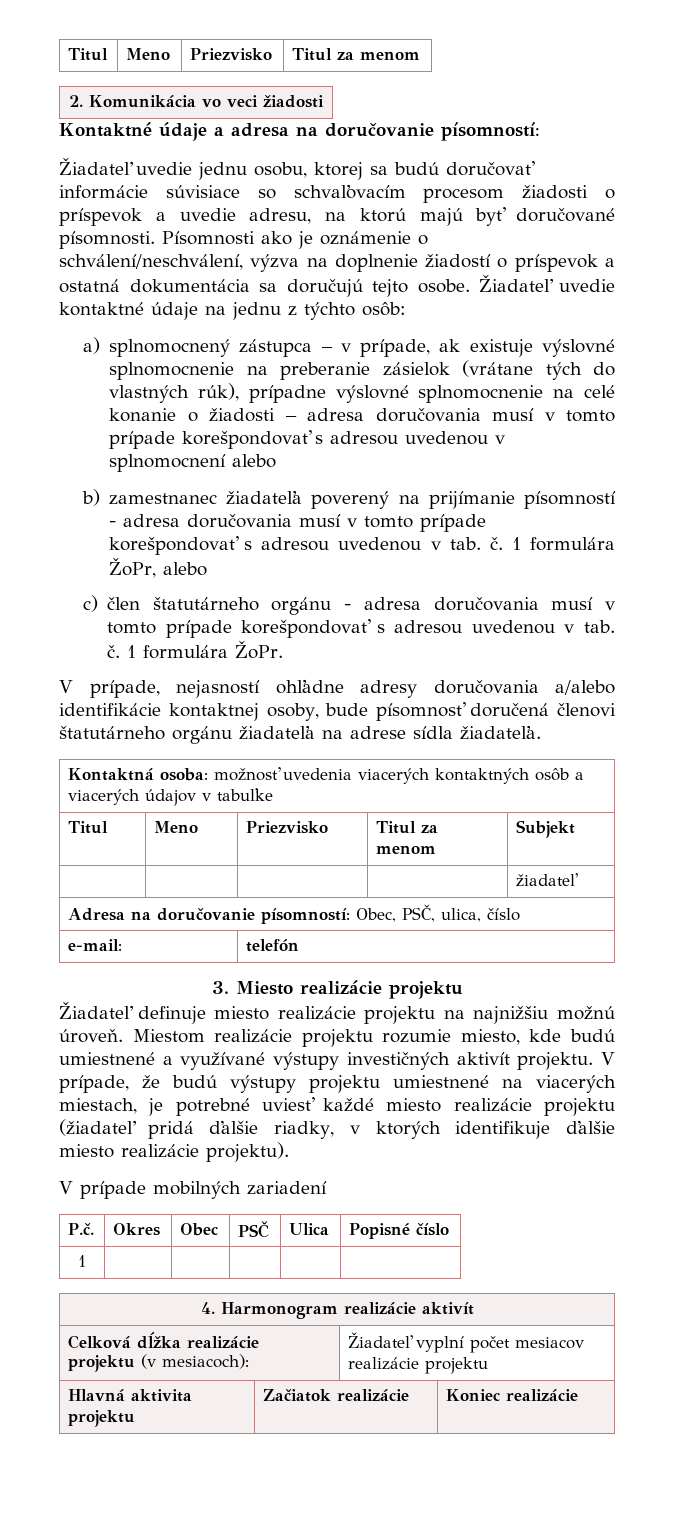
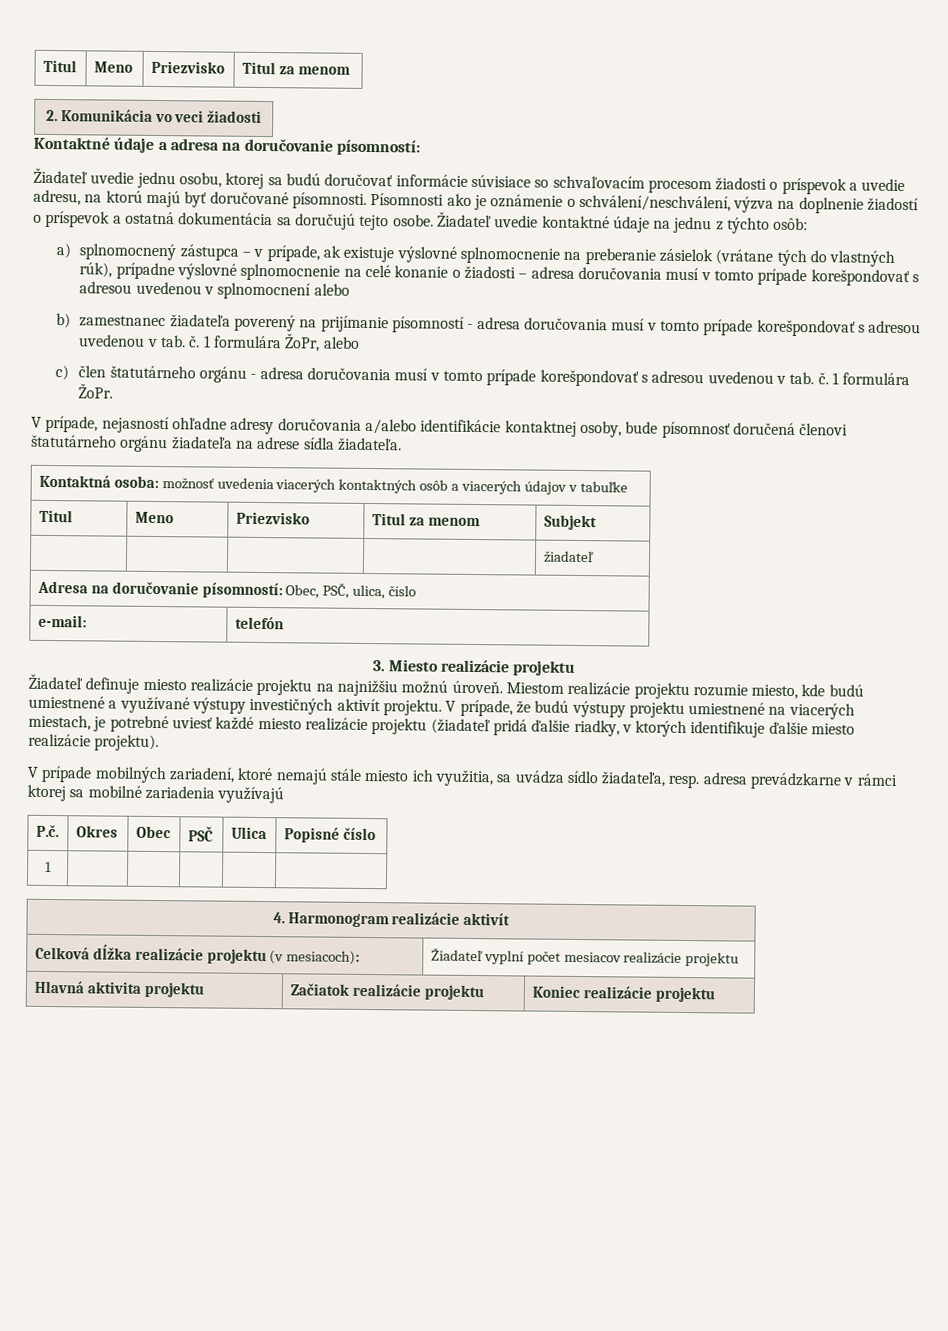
[247,1181,327,1195] zariadení -> [168,767,897,790] [27,784,285,804] zariadení, ktoré nemajú stále miesto ich využitia, sa uvádza sídlo žiadateľa, resp. adresa prevádzkarne v rámci ktorej sa mobilné zariadenia využívajú
(410, 1395) none -> [423,984,484,1001] projektu
(579, 1395) none -> [654,986,715,1003] projektu

